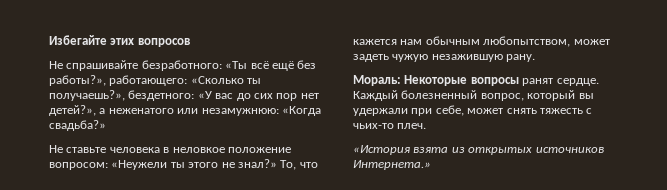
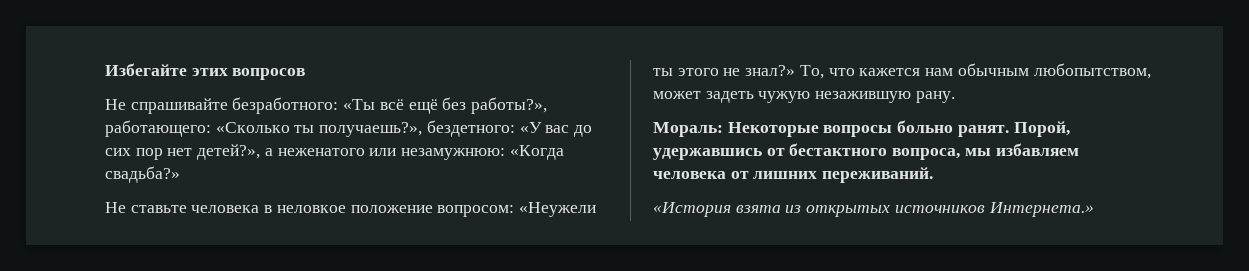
[522,78,599,86] [353,90,594,101] [353,105,593,116] [353,123,427,129] ранят сердце. Каждый болезненный вопрос, который вы удержали при себе, может снять тяжесть с чьих-то плеч. -> [897,120,1070,137] [653,143,1079,160] [653,167,934,183] больно ранят. Порой, удержавшись от бестактного вопроса, мы избавляем человека от лишних переживаний.

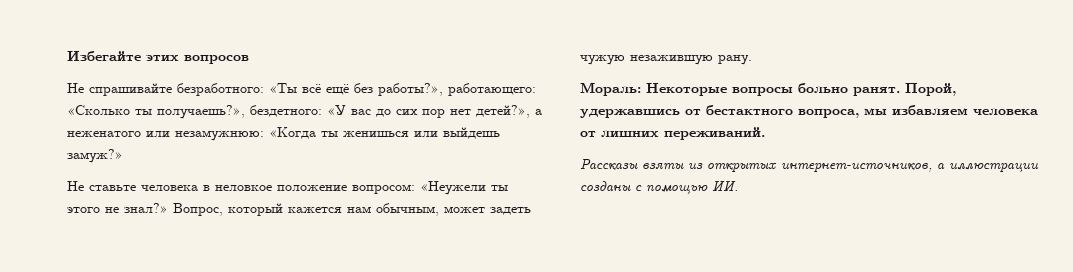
[105,166,180,183] свадьба?» -> [321,127,500,139] [67,149,123,163] ты женишься или выйдешь замуж?»
[799,63,1151,79] То, что кажется нам обычным любопытством, -> [173,203,439,216] Вопрос, который кажется нам обычным,
[653,202,1094,217] «История взята из открытых источников Интернета.» -> [580,159,1039,173] [580,181,738,194] Рассказы взяты из открытых интернет-источников, а иллюстрации созданы с помощью ИИ.

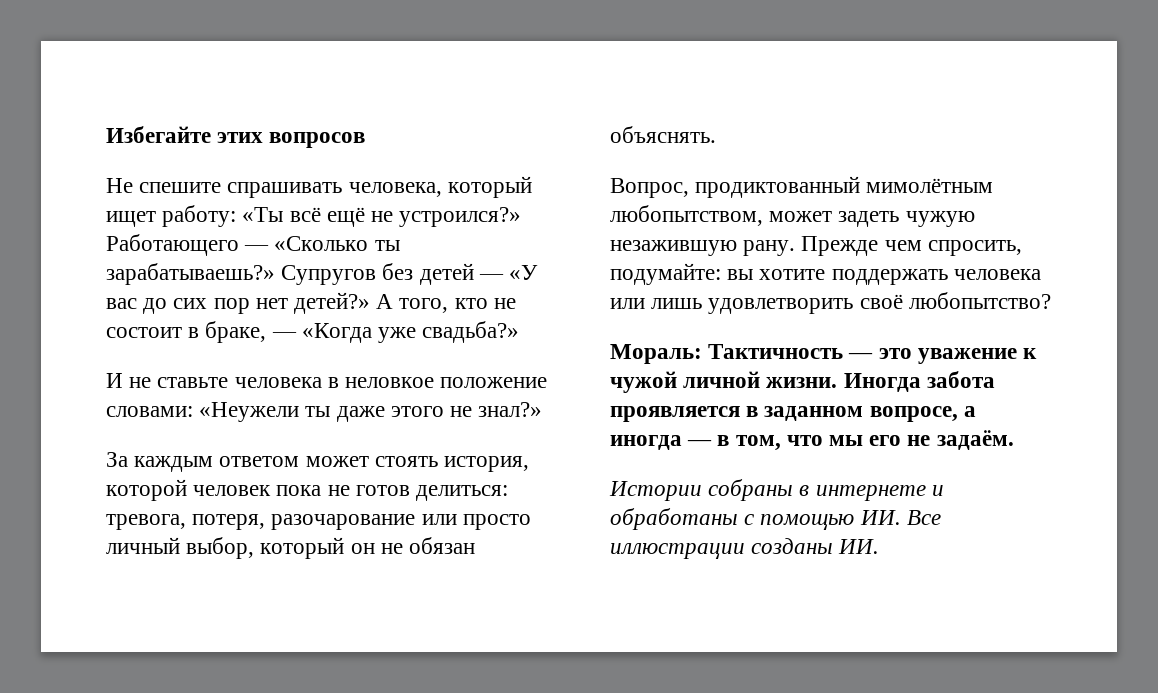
[89,83,536,96] [67,105,322,119] спрашивайте безработного: «Ты всё ещё без работы?», работающего: «Сколько ты получаешь?», бездетного: -> [139,176,532,198] [106,205,522,227] [106,234,400,256] [106,263,504,285] спешите спрашивать человека, который ищет работу: «Ты всё ещё не устроился?» Работающего — «Сколько ты зарабатываешь?» Супругов без детей —
[476,105,542,118] [67,127,500,141] [67,149,123,163] [67,181,84,191] детей?», а неженатого или незамужнюю: «Когда ты женишься или выйдешь замуж?» // Не -> [294,292,516,314] [106,321,520,343] [106,373,152,388] детей?» А того, кто не состоит в браке, — «Когда уже свадьба?» // И не
[352,184,415,194] вопросом: -> [106,406,193,417] словами:
(508, 188) none -> [336,406,385,422] даже
[173,203,439,216] Вопрос, который кажется нам обычным, -> [106,452,530,472] [106,479,509,501] [106,514,531,530] [106,537,476,559] [610,126,716,143] [610,176,994,198] [610,205,763,226] // За каждым ответом может стоять история, которой человек пока не готов делиться: тревога, потеря, разочарование или просто личный выбор, который он не обязан объяснять. // Вопрос, продиктованный мимолётным любопытством,
[580,82,956,96] [580,105,1038,118] [580,127,765,140] [580,159,1039,173] [580,181,708,194] // Мораль: Некоторые вопросы больно ранят. Порой, удержавшись от бестактного вопроса, мы избавляем человека от лишних переживаний. // Рассказы взяты из открытых интернет-источников, а иллюстрации созданы с помощью -> [801,236,1022,256] [610,263,1041,285] [610,292,1051,314] [610,344,1038,364] [610,371,995,393] [610,406,976,422] [610,430,1014,451] [609,479,944,501] [610,508,941,530] [610,538,834,559] Прежде чем спросить, подумайте: вы хотите поддержать человека или лишь удовлетворить своё любопытство? // Мораль: Тактичность — это уважение к чужой личной жизни. Иногда забота проявляется в заданном вопросе, а иногда — в том, что мы его не задаём. // Истории собраны в интернете и обработаны с помощью ИИ. Все иллюстрации созданы

